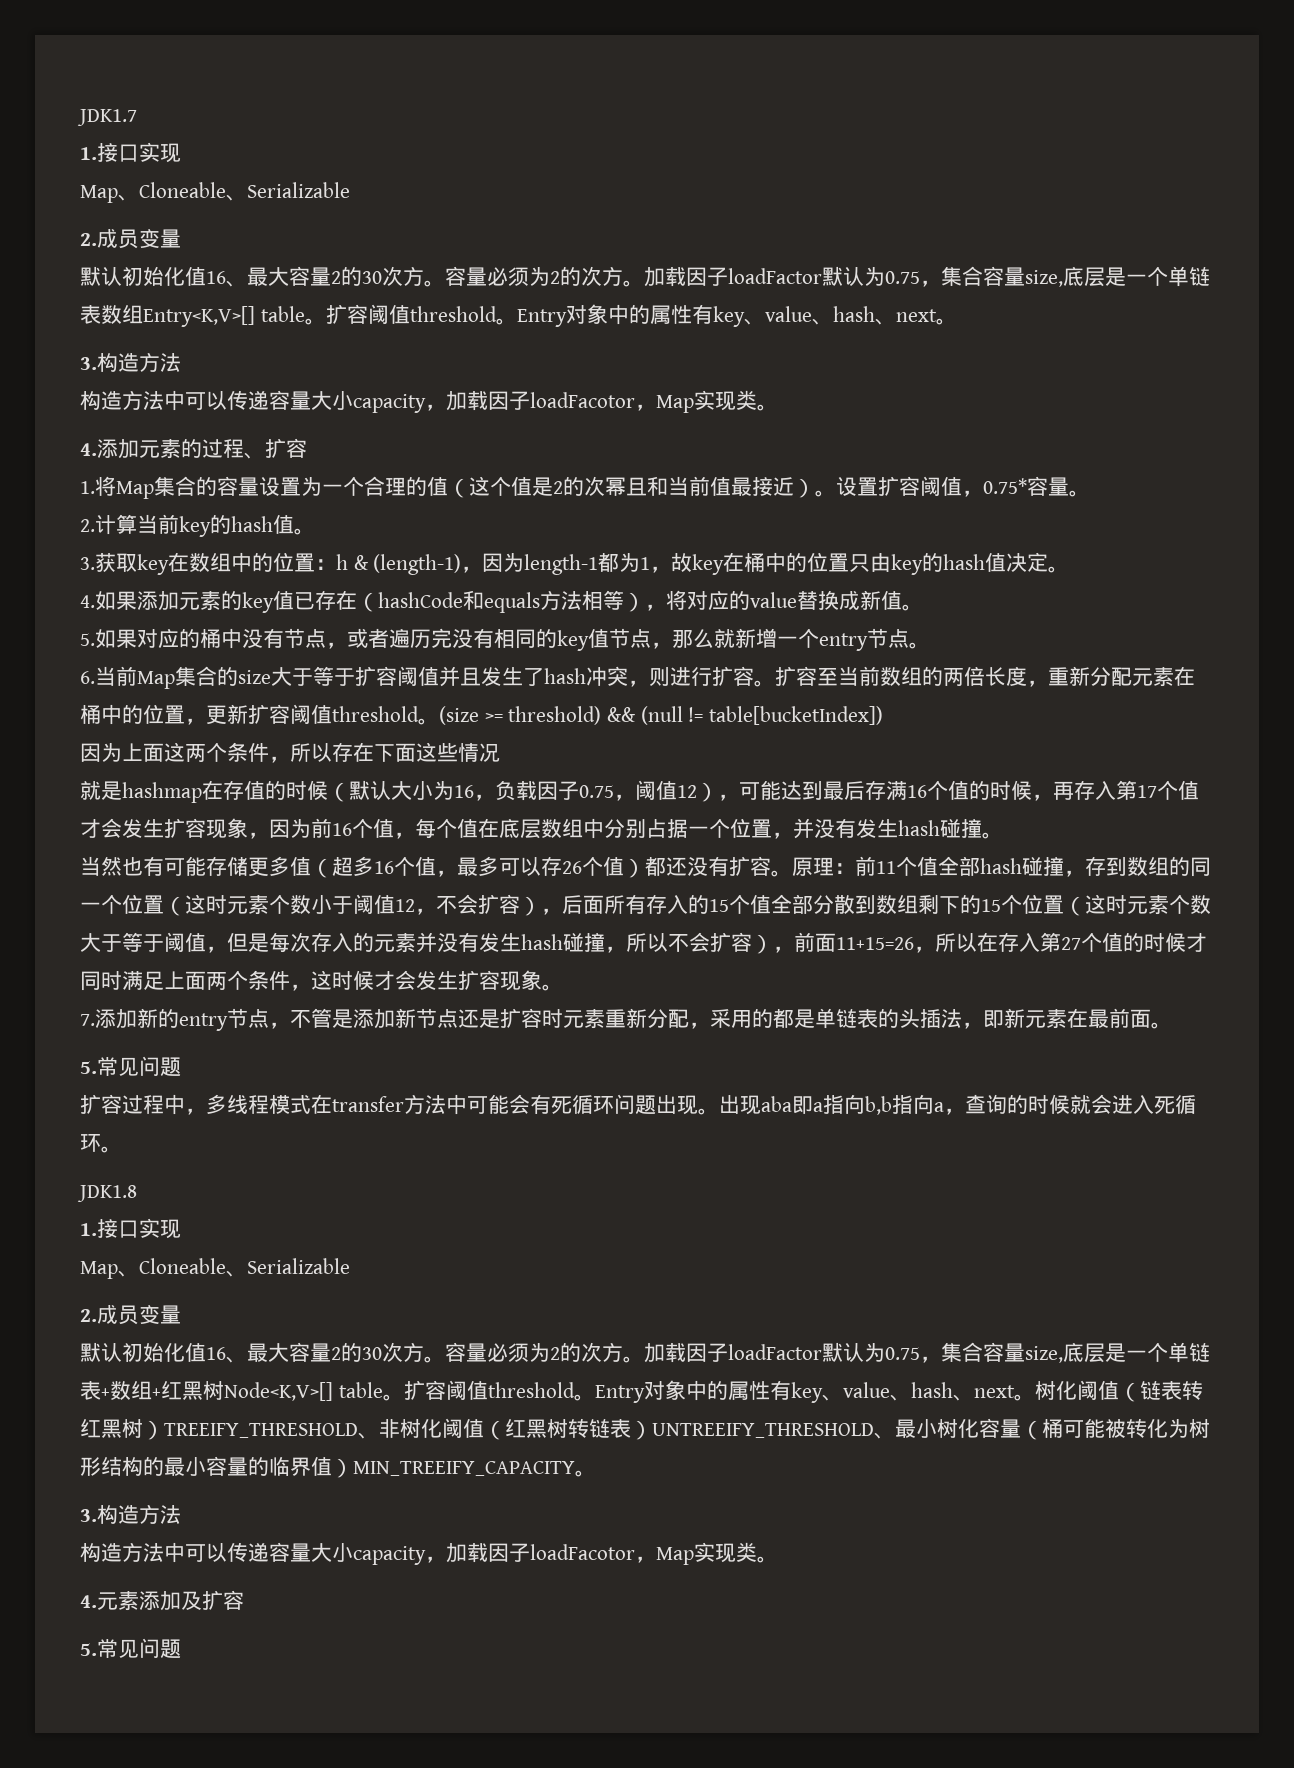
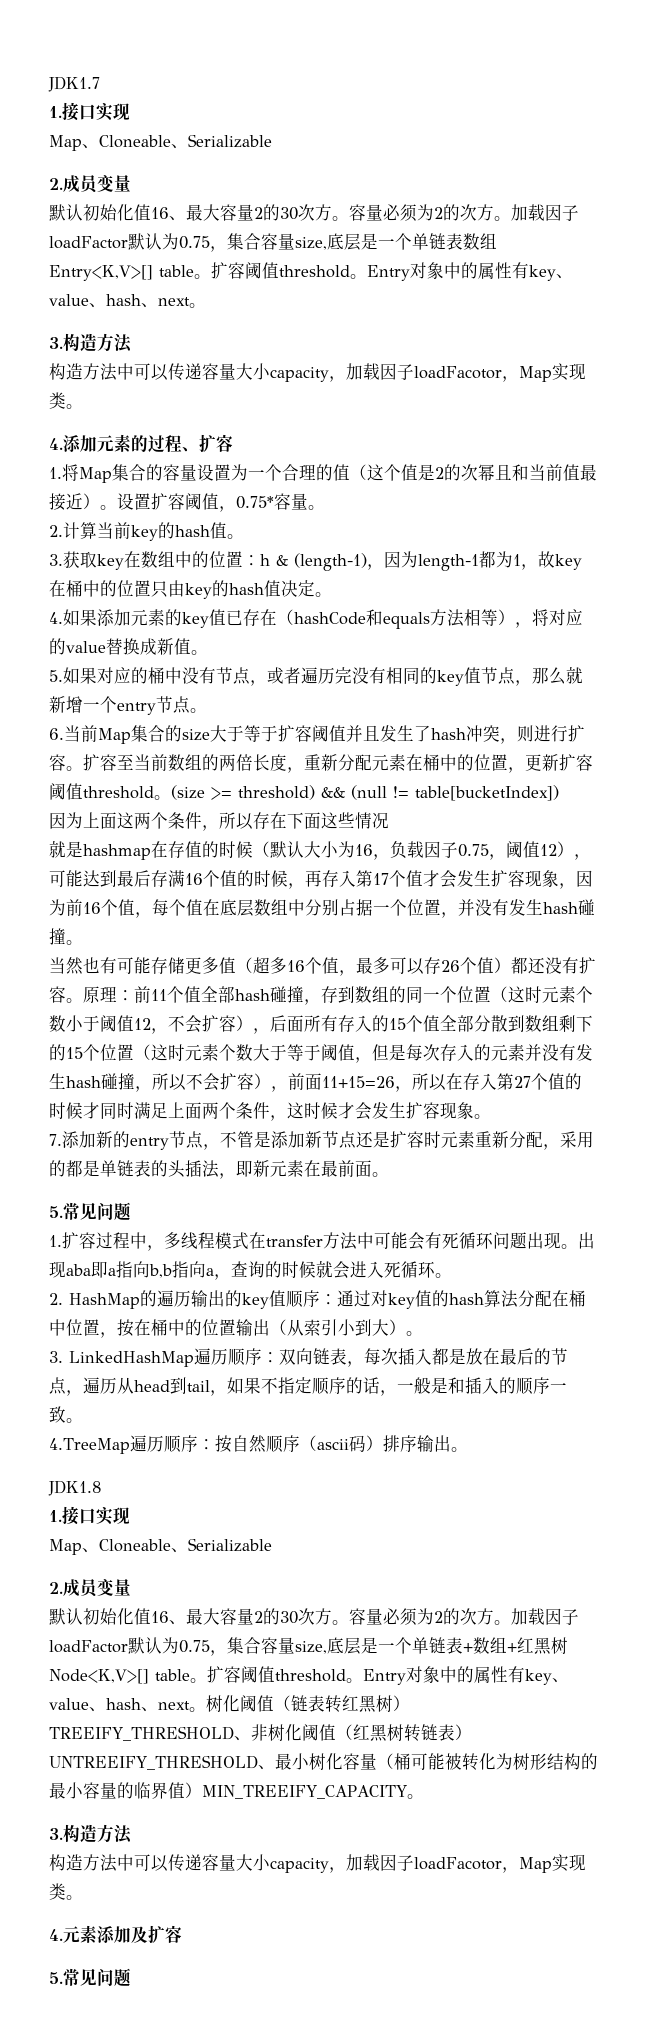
(181, 1067) none -> [49,1235,62,1247] 1.
(122, 1149) none -> [49,1290,586,1309] [49,1319,423,1338] [49,1348,568,1367] [49,1377,567,1396] [49,1406,83,1423] [49,1435,468,1454] // 2. HashMap的遍历输出的key值顺序：通过对key值的hash算法分配在桶中位置，按在桶中的位置输出（从索引小到大）。 // 3. LinkedHashMap遍历顺序：双向链表，每次插入都是放在最后的节点，遍历从head到tail，如果不指定顺序的话，一般是和插入的顺序一致。 // 4.TreeMap遍历顺序：按自然顺序（ascii码）排序输出。

